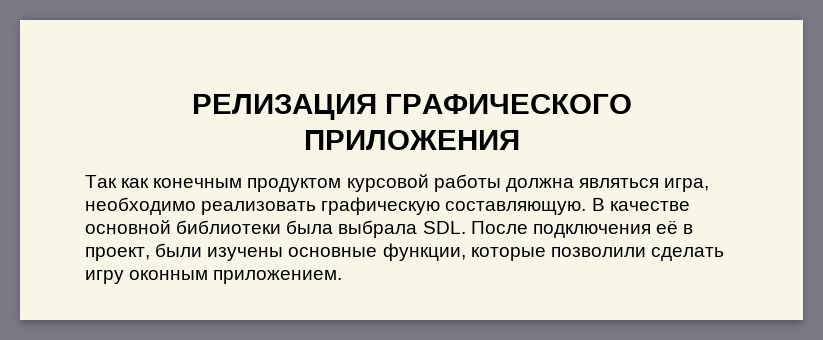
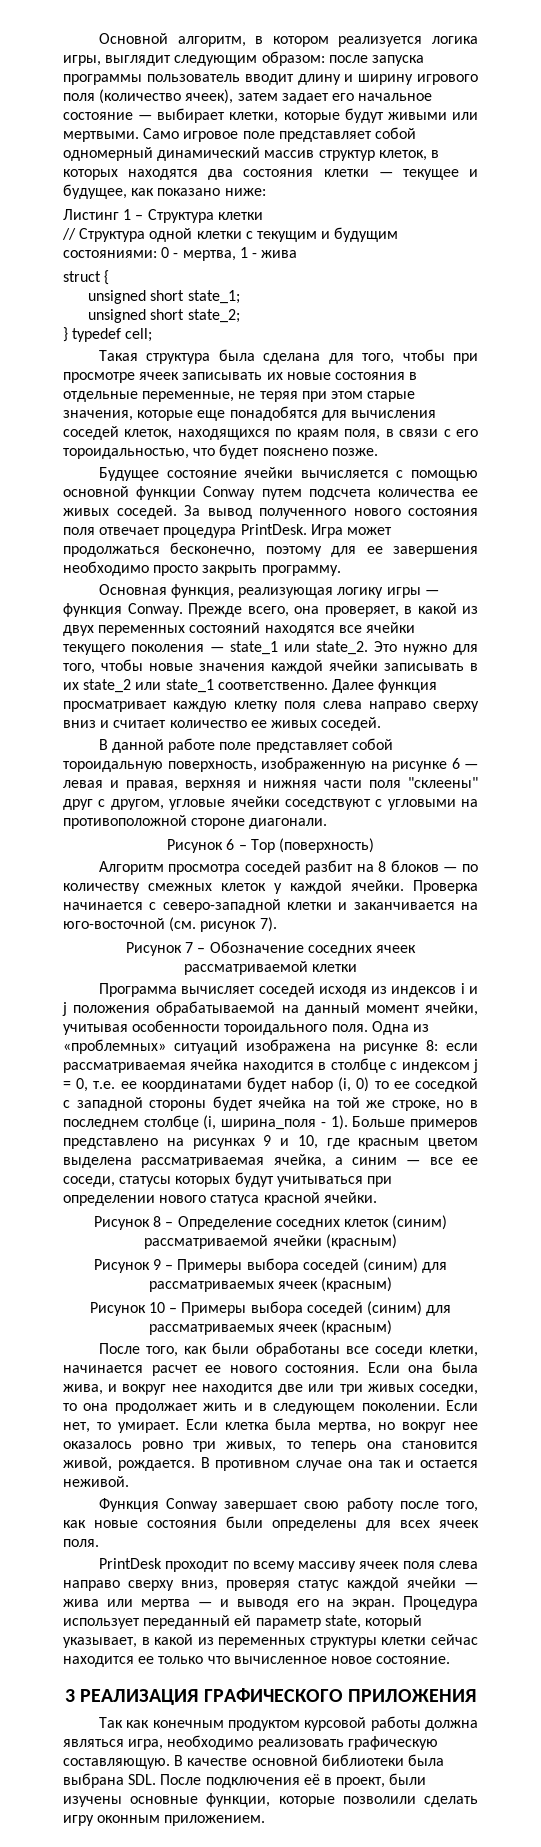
[191,94,377,120] РЕЛИЗАЦИЯ -> [98,33,478,47] [63,51,424,66] [63,74,478,85] [63,89,433,104] [63,108,479,123] [63,127,416,142] [63,147,439,161] [63,169,479,180] [63,184,266,199] [63,209,263,223] [62,227,399,242] [63,247,298,261] [63,270,110,285] [88,290,240,304] [88,309,240,323] [63,327,153,342] [98,349,478,364] [63,372,418,383] [63,391,416,402] [63,406,436,421] [63,426,479,440] [63,444,378,459] [98,467,478,481] [63,486,478,500] [63,505,478,519] [63,524,392,538] [63,542,478,557] [63,561,341,576] [98,584,439,598] [63,603,478,617] [63,622,415,636] [63,641,478,655] [63,659,478,674] [63,679,438,693] [63,701,479,712] [63,717,382,731] [98,738,393,753] [63,757,478,772] [63,777,478,791] [63,796,478,810] [63,815,328,829] [167,838,374,853] [98,860,478,875] [63,880,478,894] [63,899,478,913] [63,917,277,932] [126,941,416,956] [183,961,358,975] [98,983,479,997] [62,1001,478,1016] [63,1020,429,1035] [63,1039,478,1054] [63,1058,479,1073] [63,1077,479,1092] [63,1096,479,1111] [63,1115,479,1130] [63,1135,478,1149] [63,1154,478,1168] [63,1172,392,1187] [63,1192,377,1206] [93,1215,448,1230] [144,1234,397,1249] [93,1258,448,1273] [148,1277,393,1292] [89,1301,452,1316] [148,1320,393,1335] [98,1342,478,1357] [63,1361,478,1376] [63,1384,479,1395] [63,1400,478,1414] [63,1418,479,1433] [63,1441,478,1452] [63,1457,478,1471] [63,1476,129,1487] [98,1497,479,1512] [63,1516,479,1531] [63,1539,99,1547] [98,1558,479,1572] [63,1577,478,1591] [63,1596,478,1610] [63,1615,422,1629] [63,1634,478,1648] [63,1656,451,1667] [65,1689,199,1705] Основной алгоритм, в котором реализуется логика игры, выглядит следующим образом: после запуска программы пользователь вводит длину и ширину игрового поля (количество ячеек), затем задает его начальное состояние — выбирает клетки, которые будут живыми или мертвыми. Само игровое поле представляет собой одномерный динамический массив структур клеток, в которых находятся два состояния клетки — текущее и будущее, как показано ниже: // Листинг 1 – Структура клетки // // Структура одной клетки с текущим и будущим состояниями: 0 - мертва, 1 - жива // struct { // unsigned short state_1; // unsigned short state_2; // } typedef cell; // Такая структура была сделана для того, чтобы при просмотре ячеек записывать их новые состояния в отдельные переменные, не теряя при этом старые значения, которые еще понадобятся для вычисления соседей клеток, находящихся по краям поля, в связи с его тороидальностью, что будет пояснено позже. // Будущее состояние ячейки вычисляется с помощью основной функции Conway путем подсчета количества ее живых соседей. За вывод полученного нового состояния поля отвечает процедура PrintDesk. Игра может продолжаться бесконечно, поэтому для ее завершения необходимо просто закрыть программу. // Основная функция, реализующая логику игры — функция Conway. Прежде всего, она проверяет, в какой из двух переменных состояний находятся все ячейки текущего поколения — state_1 или state_2. Это нужно для того, чтобы новые значения каждой ячейки записывать в их state_2 или state_1 соответственно. Далее функция просматривает каждую клетку поля слева направо сверху вниз и считает количество ее живых соседей. // В данной работе поле представляет собой тороидальную поверхность, изображенную на рисунке 6 — левая и правая, верхняя и нижняя части поля "склеены" друг с другом, угловые ячейки соседствуют с угловыми на противоположной стороне диагонали. // Рисунок 6 – Тор (поверхность) // Алгоритм просмотра соседей разбит на 8 блоков — по количеству смежных клеток у каждой ячейки. Проверка начинается с северо-западной клетки и заканчивается на юго-восточной (см. рисунок 7). // Рисунок 7 – Обозначение соседних ячеек рассматриваемой клетки // Программа вычисляет соседей исходя из индексов i и j положения обрабатываемой на данный момент ячейки, учитывая особенности тороидального поля. Одна из «проблемных» ситуаций изображена на рисунке 8: если рассматриваемая ячейка находится в столбце с индексом j = 0, т.е. ее координатами будет набор (i, 0) то ее соседкой с западной стороны будет ячейка на той же строке, но в последнем столбце (i, ширина_поля - 1). Больше примеров представлено на рисунках 9 и 10, где красным цветом выделена рассматриваемая ячейка, а синим — все ее соседи, статусы которых будут учитываться при определении нового статуса красной ячейки. // Рисунок 8 – Определение соседних клеток (синим) рассматриваемой ячейки (красным) // Рисунок 9 – Примеры выбора соседей (синим) для рассматриваемых ячеек (красным) // Рисунок 10 – Примеры выбора соседей (синим) для рассматриваемых ячеек (красным) // После того, как были обработаны все соседи клетки, начинается расчет ее нового состояния. Если она была жива, и вокруг нее находится две или три живых соседки, то она продолжает жить и в следующем поколении. Если нет, то умирает. Если клетка была мертва, но вокруг нее оказалось ровно три живых, то теперь она становится живой, рождается. В противном случае она так и остается неживой. // Функция Conway завершает свою работу после того, как новые состояния были определены для всех ячеек поля. // PrintDesk проходит по всему массиву ячеек поля слева направо сверху вниз, проверяя статус каждой ячейки — жива или мертва — и выводя его на экран. Процедура использует переданный ей параметр state, который указывает, в какой из переменных структуры клетки сейчас находится ее только что вычисленное новое состояние. // 3 РЕАЛИЗАЦИЯ
[338,220,418,238] выбрала -> [63,1773,124,1788] выбрана

